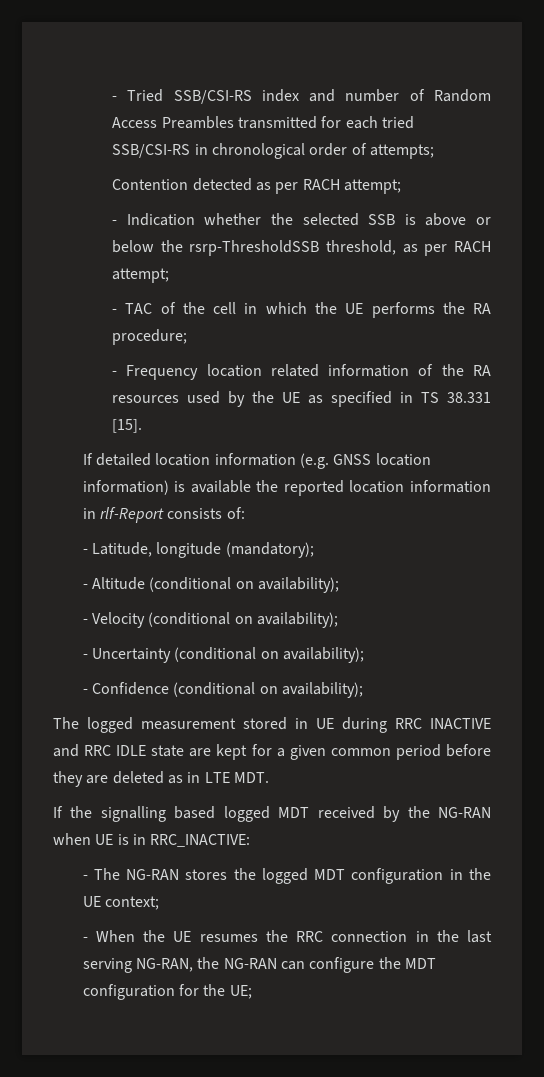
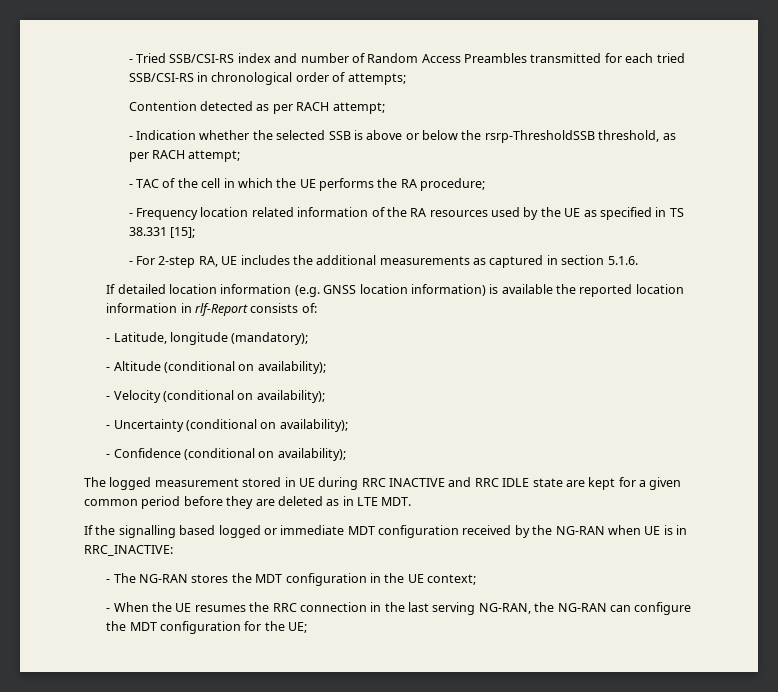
[112,419,143,433] [15]. -> [170,227,196,238] [128,255,638,268] [15]; // - For 2-step RA, UE includes the additional measurements as captured in section 5.1.6.
[278,807,310,818] MDT -> [263,525,459,538] or immediate MDT configuration
[261,868,308,884] logged -> (252, 578) none

